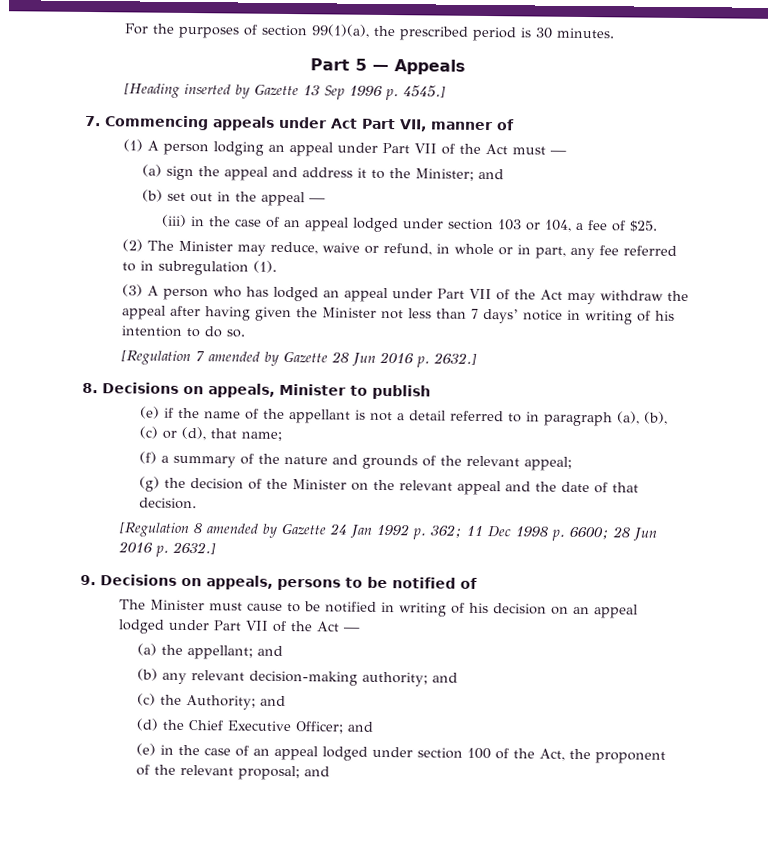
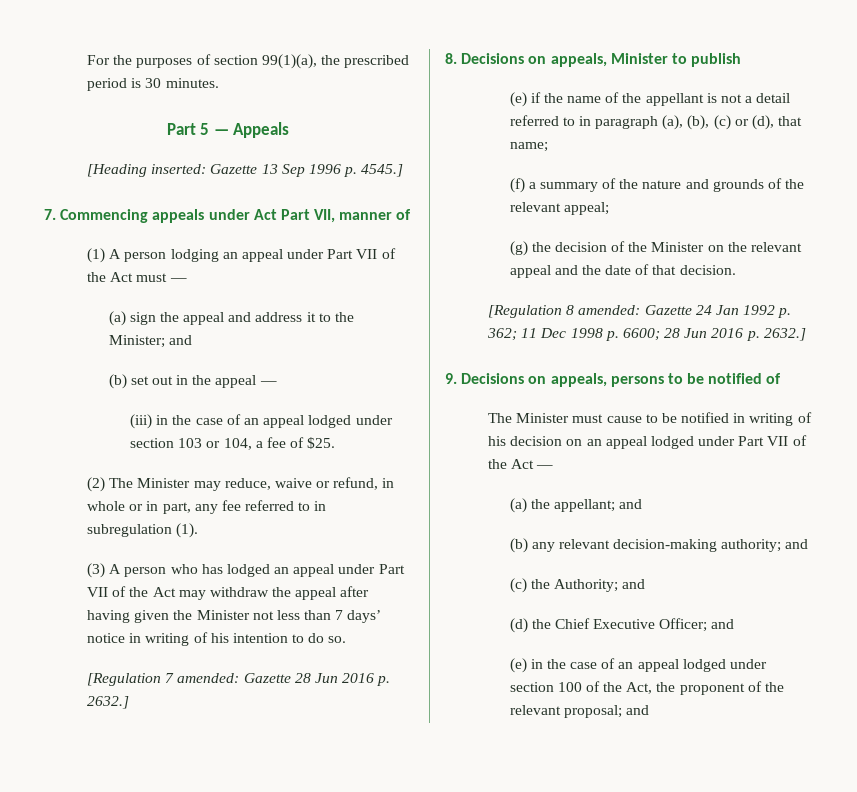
[183,83,250,99] inserted by -> [151,164,207,174] inserted:
[207,351,279,366] amended by -> [177,673,240,683] amended:
[205,523,278,538] amended by -> [578,305,641,315] amended:

